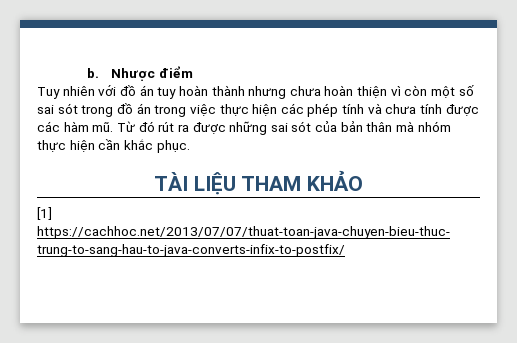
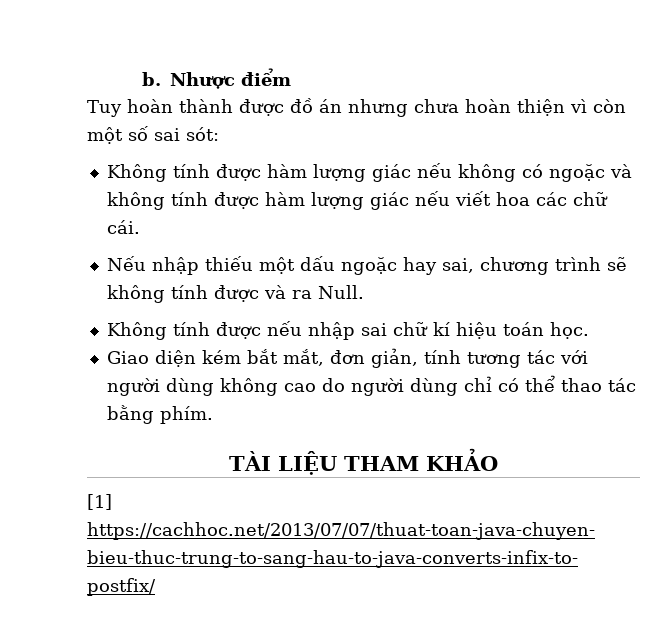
[62,85,245,99] nhiên với đồ án tuy hoàn thành -> [127,98,342,116] hoàn thành được đồ án
[57,103,479,117] [37,121,451,135] [37,139,190,153] sót trong đồ án trong việc thực hiện các phép tính và chưa tính được các hàm mũ. Từ đó rút ra được những sai sót của bản thân mà nhóm thực hiện cần khắc phục. -> [186,127,219,141] [106,163,632,182] [106,191,608,210] [106,220,140,234] [106,256,627,275] [106,285,364,303] [106,321,589,340] [106,348,588,368] [106,375,636,396] [106,405,213,424] sót: // Không tính được hàm lượng giác nếu không có ngoặc và không tính được hàm lượng giác nếu viết hoa các chữ cái. // Nếu nhập thiếu một dấu ngoặc hay sai, chương trình sẽ không tính được và ra Null. // Không tính được nếu nhập sai chữ kí hiệu toán học. // Giao diện kém bắt mắt, đơn giản, tính tương tác với người dùng không cao do người dùng chỉ có thể thao tác bằng phím.

